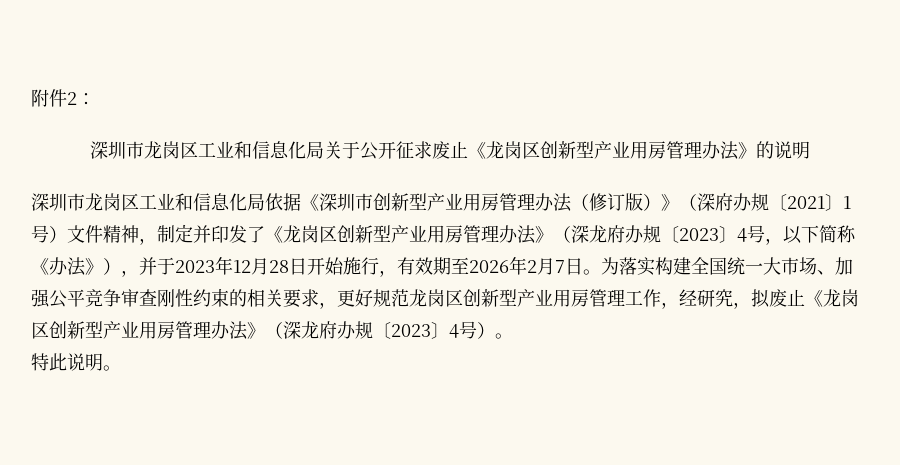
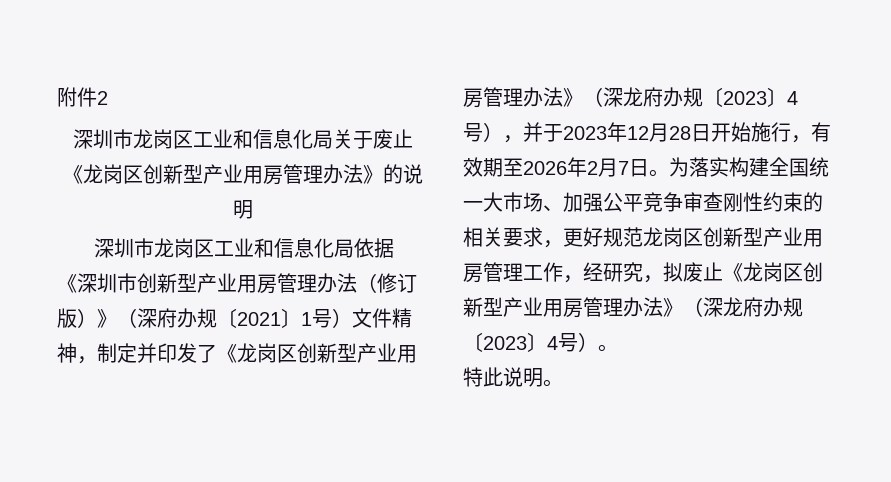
[77,93,95,105] ： -> (108, 98) none
[360,141,432,160] 公开征求 -> (373, 140) none
[765,225,856,245] [31,257,103,276] ，以下简称《办法》 -> (483, 132) none

